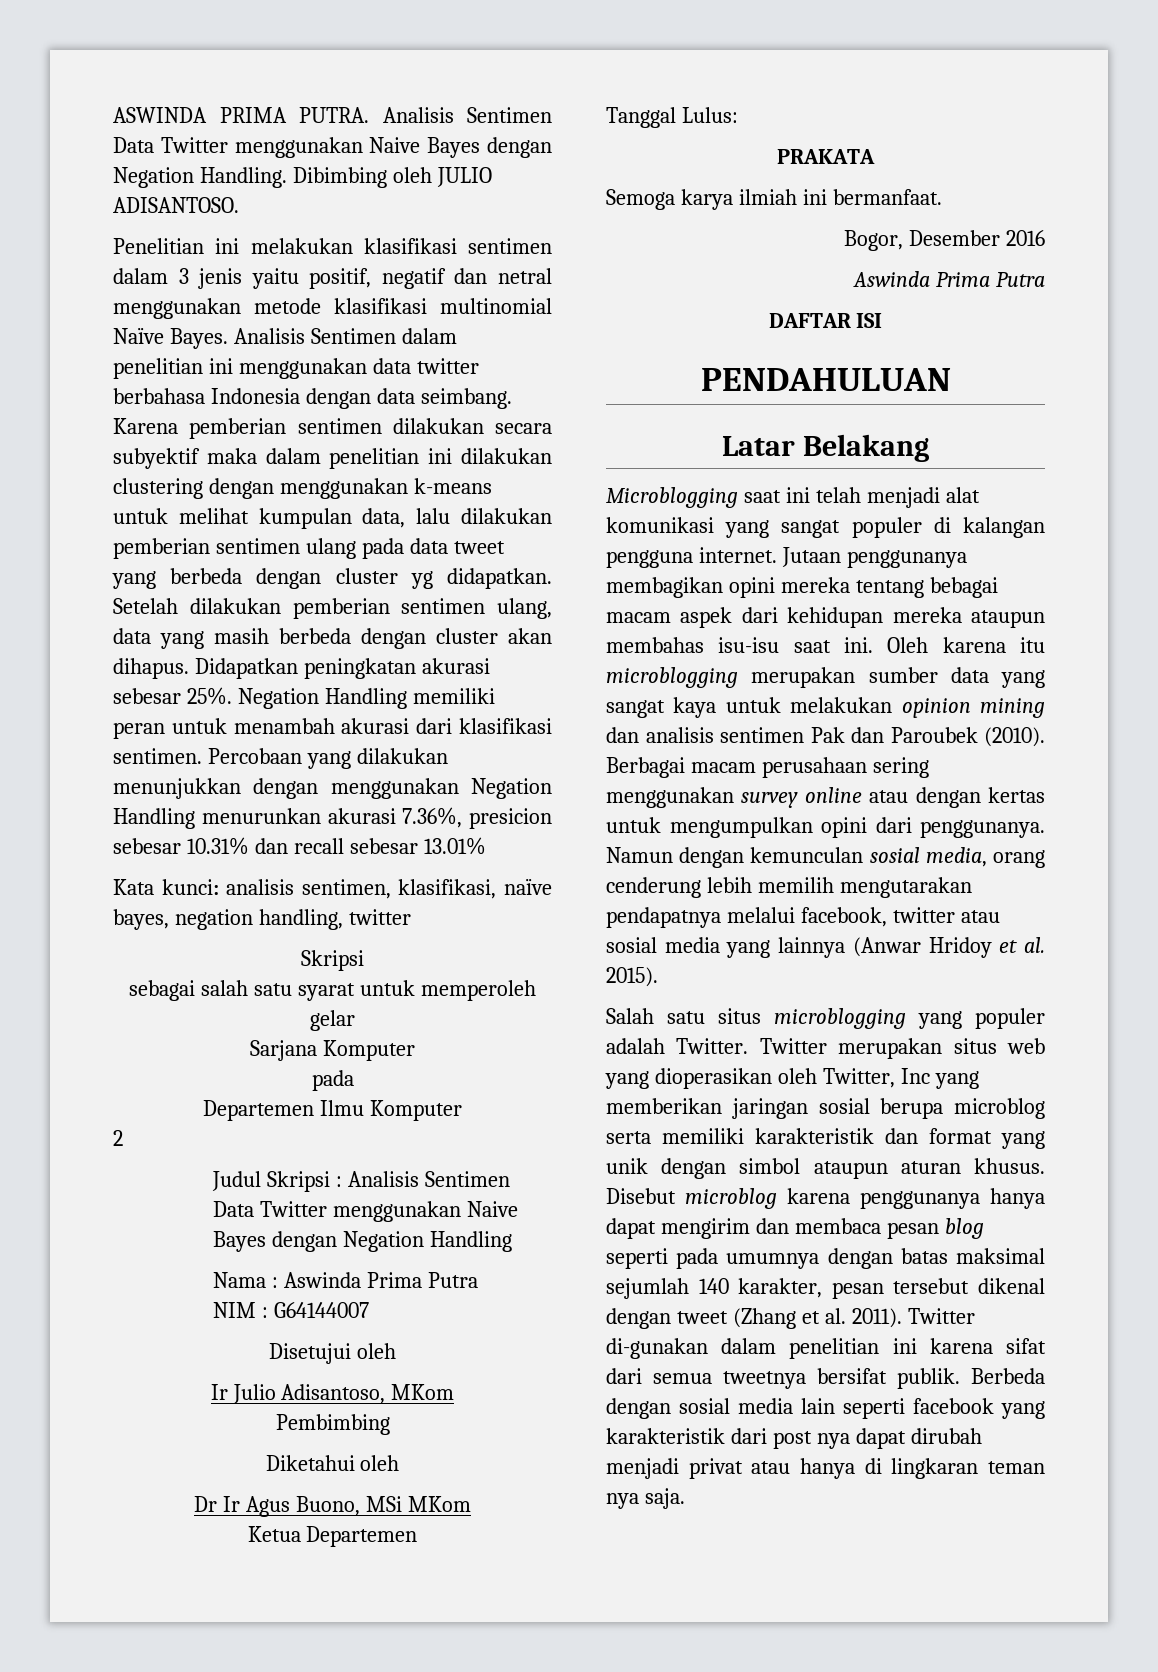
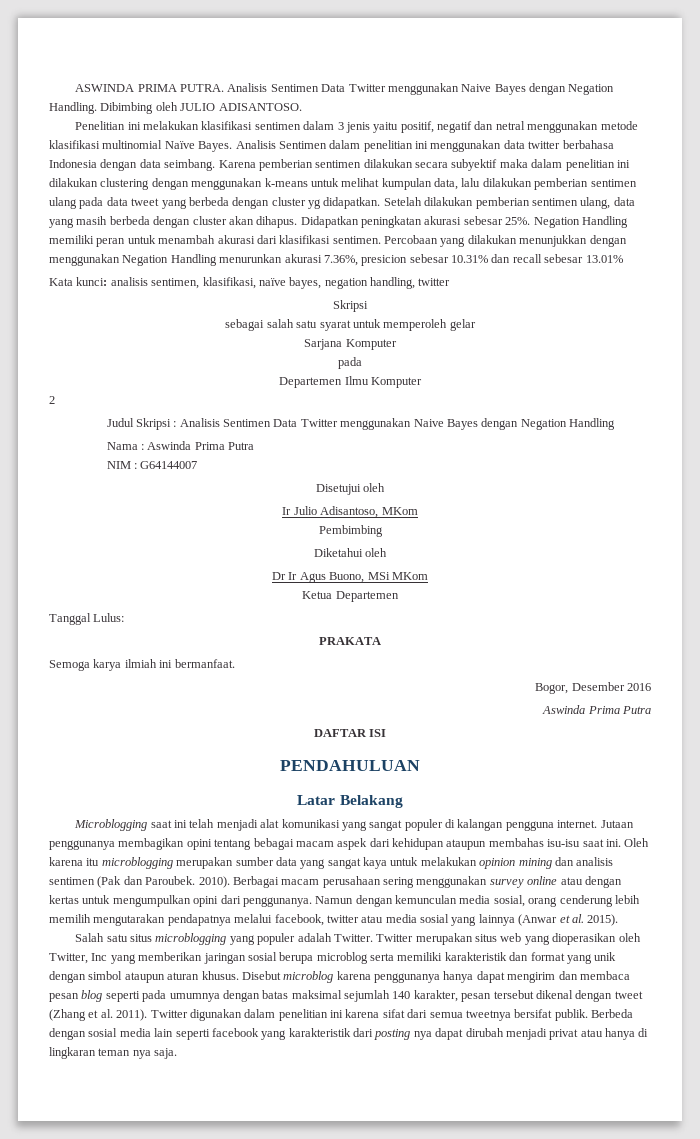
[780,577,850,593] mereka -> (212, 844) none
[892,607,962,623] mereka -> (444, 844) none
[810,727,1045,747] Pak dan Paroubek (2010). -> [97,876,230,888] (Pak dan Paroubek. 2010).
[869,847,987,867] sosial media, -> [459,895,525,907] media sosial,
[606,937,720,953] sosial media -> [385,914,449,923] media sosial
[928,937,992,958] Hridoy -> (558, 920) none
[606,1338,708,1359] di-gunakan -> [189,1009,242,1021] digunakan
[772,1431,812,1449] post -> [374,1029,411,1040] posting

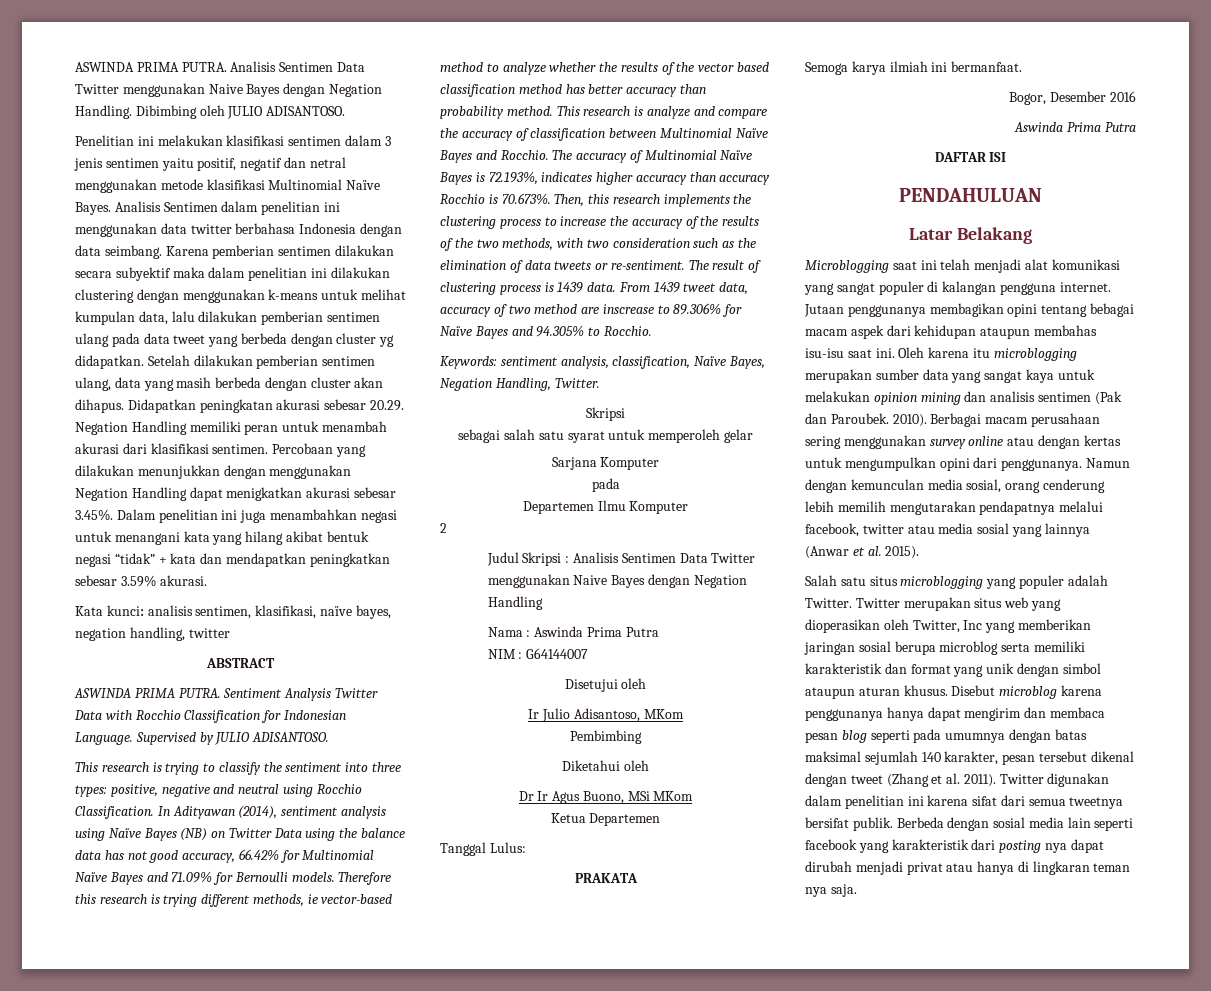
(370, 127) none -> [105,158,159,168] sentimen
[102,140,163,149] multinomial -> [268,179,343,190] Multinomial
[505,217,531,225] 25%. -> [369,400,404,411] 20.29.
[219,254,623,266] menurunkan akurasi 7.36%, presicion sebesar 10.31% dan recall sebesar 13.01% -> [189,487,396,501] [75,509,397,523] [75,531,369,545] [75,553,390,567] [75,575,207,587] dapat menigkatkan akurasi sebesar 3.45%. Dalam penelitian ini juga menambahkan negasi untuk menangani kata yang hilang akibat bentuk negasi “tidak” + kata dan mendapatkan peningkatkan sebesar 3.59% akurasi.
(451, 282) none -> [206,658,275,668] [74,688,378,701] [74,710,346,723] [75,732,330,745] [75,762,402,775] [75,784,362,797] [75,806,386,819] [75,828,406,841] [75,849,375,863] [75,871,392,885] [75,894,393,907] [440,62,770,75] [440,84,706,97] [440,106,768,119] [440,128,768,141] [439,150,753,163] [439,171,771,185] [440,193,752,207] [440,216,760,229] [440,238,757,251] [440,260,762,273] [440,282,749,295] [440,303,743,317] [440,325,652,339] [440,356,765,369] [440,378,600,391] // ABSTRACT // ASWINDA PRIMA PUTRA. Sentiment Analysis Twitter Data with Rocchio Classification for Indonesian Language. Supervised by JULIO ADISANTOSO. // This research is trying to classify the sentiment into three types: positive, negative and neutral using Rocchio Classification. In Adityawan (2014), sentiment analysis using Naïve Bayes (NB) on Twitter Data using the balance data has not good accuracy, 66.42% for Multinomial Naïve Bayes and 71.09% for Bernoulli models. Therefore this research is trying different methods, ie vector-based method to analyze whether the results of the vector based classification method has better accuracy than probability method. This research is analyze and compare the accuracy of classification between Multinomial Naïve Bayes and Rocchio. The accuracy of Multinomial Naïve Bayes is 72.193%, indicates higher accuracy than accuracy Rocchio is 70.673%. Then, this research implements the clustering process to increase the accuracy of the results of the two methods, with two consideration such as the elimination of data tweets or re-sentiment. The result of clustering process is 1439 data. From 1439 tweet data, accuracy of two method are inscrease to 89.306% for Naïve Bayes and 94.305% to Rocchio. // Keywords: sentiment analysis, classification, Naïve Bayes, Negation Handling, Twitter.

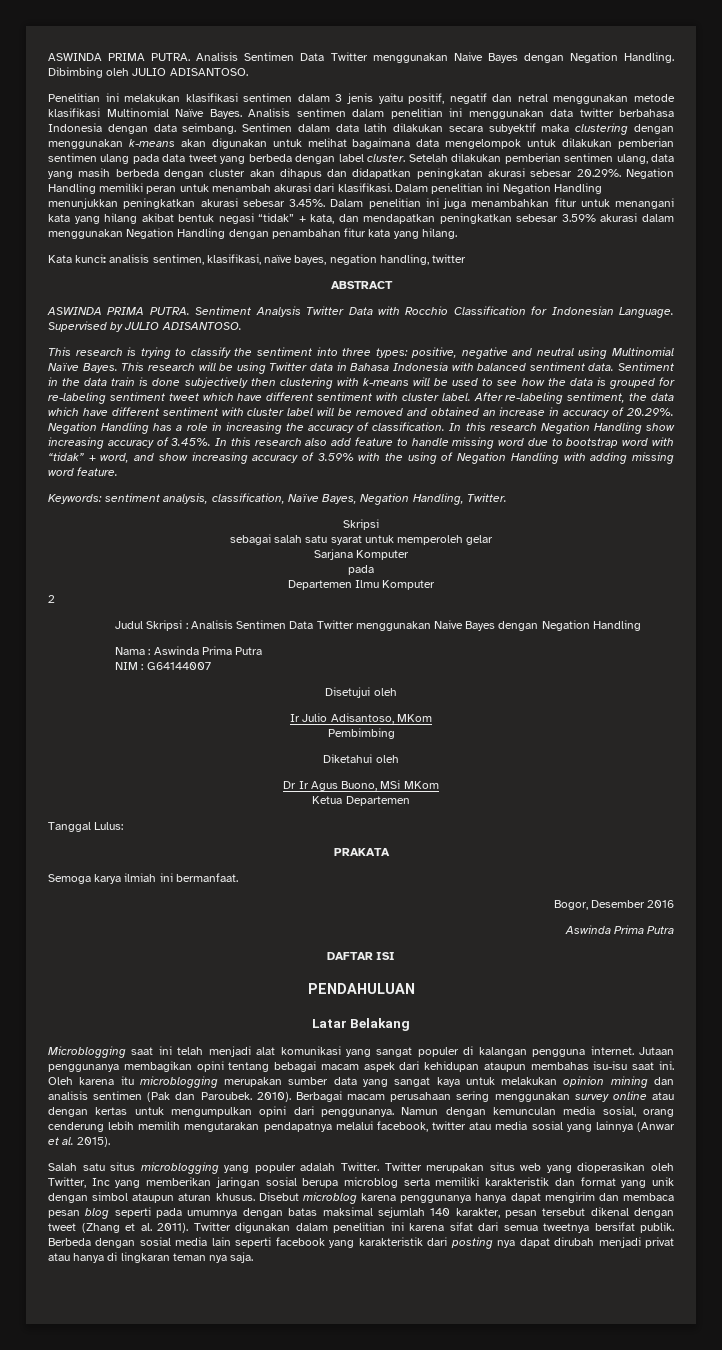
[105,158,159,168] sentimen -> (373, 98) none
[163,202,218,212] Sentimen -> [296,108,346,117] sentimen
[165,245,394,259] [75,267,390,281] [75,289,406,303] [75,311,195,325] Karena pemberian sentimen dilakukan secara subyektif maka dalam penelitian ini dilakukan clustering dengan menggunakan k-means untuk melihat kumpulan data, lalu -> [242,123,674,135] [48,138,557,149] Sentimen dalam data latih dilakukan secara subyektif maka clustering dengan menggunakan k-means akan digunakan untuk melihat bagaimana data mengelompok untuk
[336,333,395,347] [75,355,144,369] cluster yg didapatkan. -> [338,154,406,162] label cluster.
[75,399,196,413] dihapus. Didapatkan -> [279,168,412,179] dihapus dan didapatkan
[369,400,404,411] 20.29. -> [576,169,621,177] 20.29%.
[150,443,366,457] [75,465,352,479] [75,487,303,501] klasifikasi sentimen. Percobaan yang dilakukan menunjukkan dengan menggunakan Negation Handling dapat menigkatkan -> [337,183,602,194] [48,198,196,209] klasifikasi. Dalam penelitian ini Negation Handling menunjukkan peningkatkan
[360,510,397,523] negasi -> [554,198,577,207] fitur
[170,553,197,564] kata -> [310,214,335,224] kata,
[159,575,207,586] akurasi. -> [600,213,675,222] [48,228,457,239] akurasi dalam menggunakan Negation Handling dengan penambahan fitur kata yang hilang.
[316,784,362,794] [75,806,386,819] [75,828,406,841] [75,849,375,863] [75,871,392,885] [75,894,393,907] [440,62,770,75] [440,84,706,97] [440,106,768,119] [440,128,768,141] [439,150,753,163] [439,171,771,185] [440,193,752,207] [440,216,760,229] [440,238,757,251] [440,260,762,273] [440,282,749,295] [440,303,743,317] [440,325,652,339] Rocchio Classification. In Adityawan (2014), sentiment analysis using Naïve Bayes (NB) on Twitter Data using the balance data has not good accuracy, 66.42% for Multinomial Naïve Bayes and 71.09% for Bernoulli models. Therefore this research is trying different methods, ie vector-based method to analyze whether the results of the vector based classification method has better accuracy than probability method. This research is analyze and compare the accuracy of classification between Multinomial Naïve Bayes and Rocchio. The accuracy of Multinomial Naïve Bayes is 72.193%, indicates higher accuracy than accuracy Rocchio is 70.673%. Then, this research implements the clustering process to increase the accuracy of the results of the two methods, with two consideration such as the elimination of data tweets or re-sentiment. The result of clustering process is 1439 data. From 1439 tweet data, accuracy of two method are inscrease to 89.306% for Naïve Bayes and 94.305% to Rocchio. -> [612,347,674,356] [48,362,674,374] [48,377,675,389] [48,392,674,404] [48,407,674,418] [48,422,675,434] [48,437,674,449] [48,452,674,464] [48,467,119,476] Multinomial Naïve Bayes. This research will be using Twitter data in Bahasa Indonesia with balanced sentiment data. Sentiment in the data train is done subjectively then clustering with k-means will be used to see how the data is grouped for re-labeling sentiment tweet which have different sentiment with cluster label. After re-labeling sentiment, the data which have different sentiment with cluster label will be removed and obtained an increase in accuracy of 20.29%. Negation Handling has a role in increasing the accuracy of classification. In this research Negation Handling show increasing accuracy of 3.45%. In this research also add feature to handle missing word due to bootstrap word with “tidak” + word, and show increasing accuracy of 3.59% with the using of Negation Handling with adding missing word feature.

